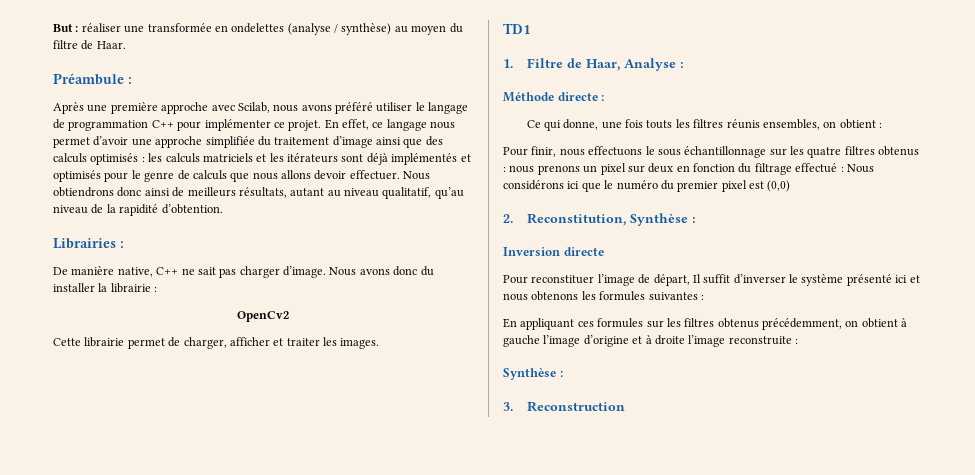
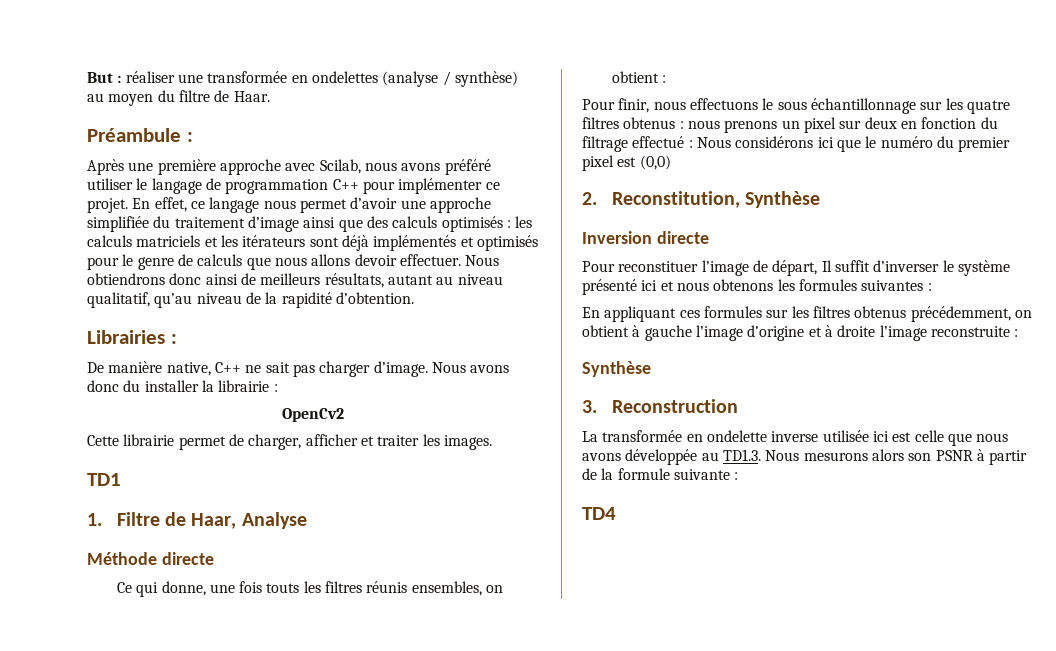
[679,62,684,68] : -> (307, 520) none
[601,95,605,101] : -> (214, 558) none
[691,217,696,223] : -> (821, 199) none
[559,371,563,377] : -> (651, 369) none
(625, 406) none -> [582,430,1009,446] [582,449,1028,465] [582,468,739,480] [582,507,616,520] // La transformée en ondelette inverse utilisée ici est celle que nous avons développée au TD1.3. Nous mesurons alors son PSNR à partir de la formule suivante : // TD4

